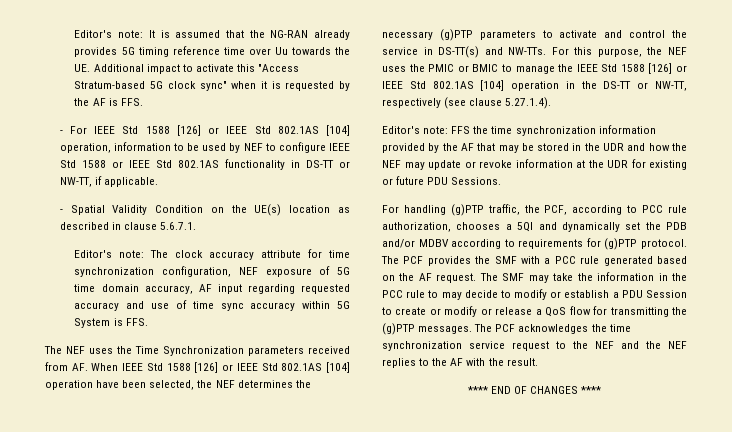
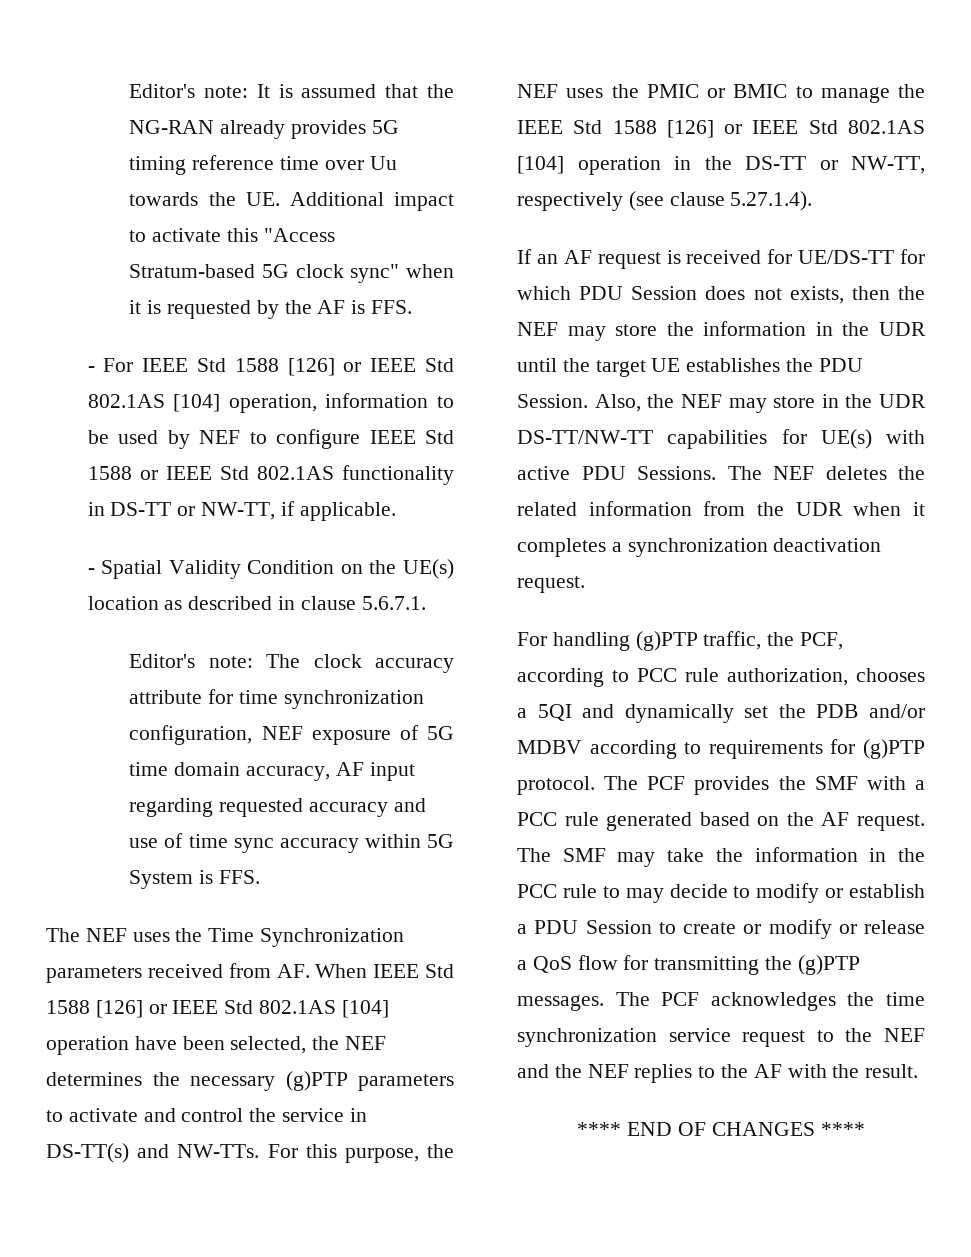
[382,125,656,136] [382,143,688,153] [382,159,687,170] [382,176,502,185] Editor's note: FFS the time synchronization information provided by the AF that may be stored in the UDR and how the NEF may update or revoke information at the UDR for existing or future PDU Sessions. -> [517,249,925,269] [517,286,925,304] [517,321,926,341] [517,358,863,377] [517,394,926,413] [517,429,925,449] [517,466,925,480] [517,501,925,516] [517,538,882,557] [517,576,585,593] If an AF request is received for UE/DS-TT for which PDU Session does not exists, then the NEF may store the information in the UDR until the target UE establishes the PDU Session. Also, the NEF may store in the UDR DS-TT/NW-TT capabilities for UE(s) with active PDU Sessions. The NEF deletes the related information from the UDR when it completes a synchronization deactivation request.

